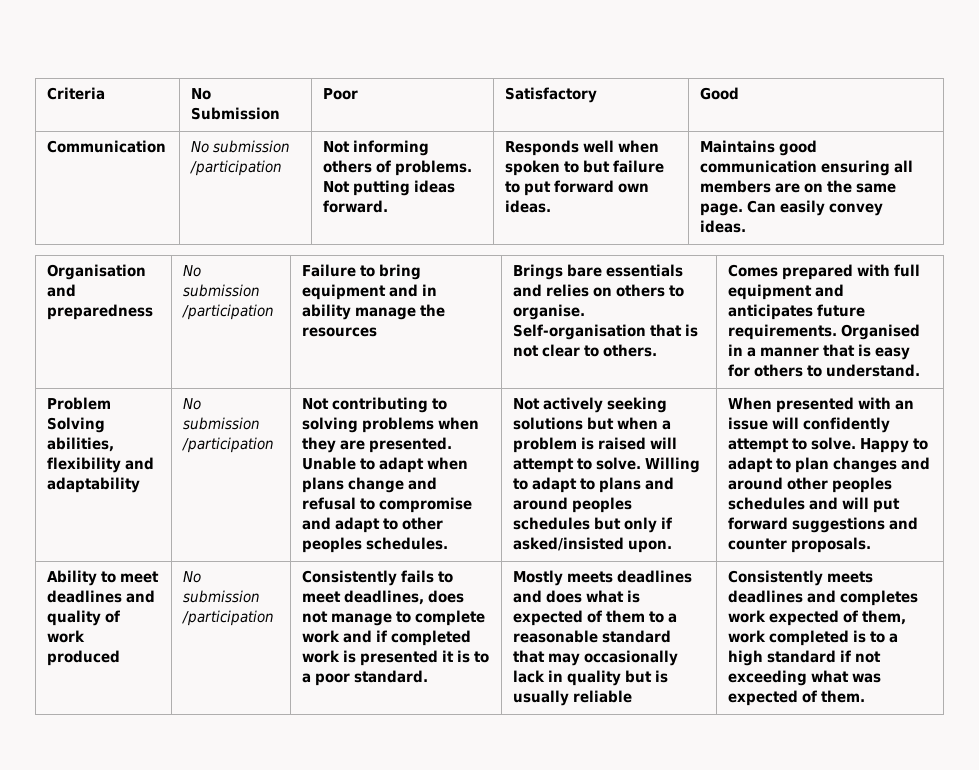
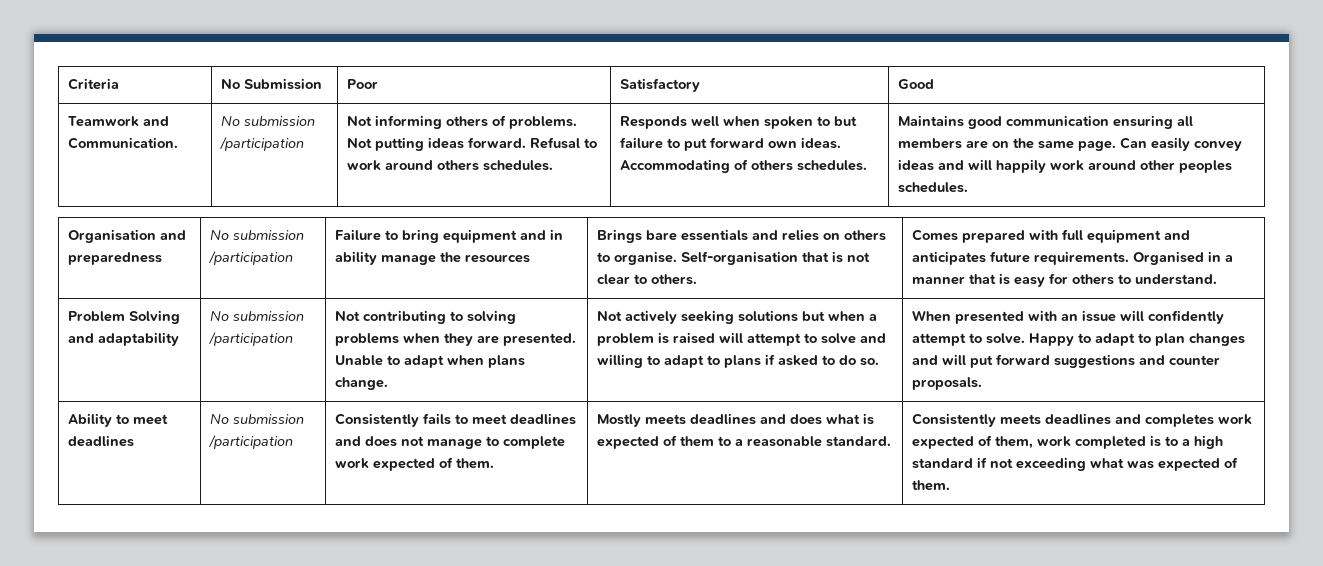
[47,140,167,153] Communication -> [67,116,169,127] [67,137,178,149] Teamwork and Communication.
(389, 206) none -> [529,137,597,149] [346,160,553,171] Refusal to work around others schedules.
(552, 206) none -> [619,159,867,173] Accommodating of others schedules.
[700,220,747,233] ideas. -> [897,159,1232,173] [897,182,968,193] ideas and will happily work around other peoples schedules.
[47,437,115,452] [47,457,122,473] abilities, flexibility -> (180, 317) none
[348,477,438,493] [302,497,473,513] [302,517,444,533] [302,537,449,553] change and refusal to compromise and adapt to other peoples schedules. -> [334,377,388,390] change.
[596,457,701,473] solve. Willing -> [820,333,886,344] [596,354,643,368] solve and willing
[645,477,675,490] [513,497,633,513] [513,517,673,533] [513,537,673,553] and around peoples schedules but only if asked/insisted upon. -> [764,354,879,366] if asked to do so.
[728,477,893,493] [728,497,839,510] around other peoples schedules and -> (938, 360) none
[126,590,156,603] [47,610,121,626] [47,630,86,643] [47,650,121,666] and quality of work produced -> (134, 441) none
[344,590,425,605] deadlines, -> [509,413,576,425] [334,436,361,446] deadlines and
[343,630,472,646] [302,650,490,666] [302,670,429,686] and if completed work is presented it is to a poor standard. -> [372,457,494,471] expected of them.
[602,630,672,643] [513,650,679,666] [513,670,669,686] [513,690,633,706] standard that may occasionally lack in quality but is usually reliable -> [825,436,891,447] standard.

